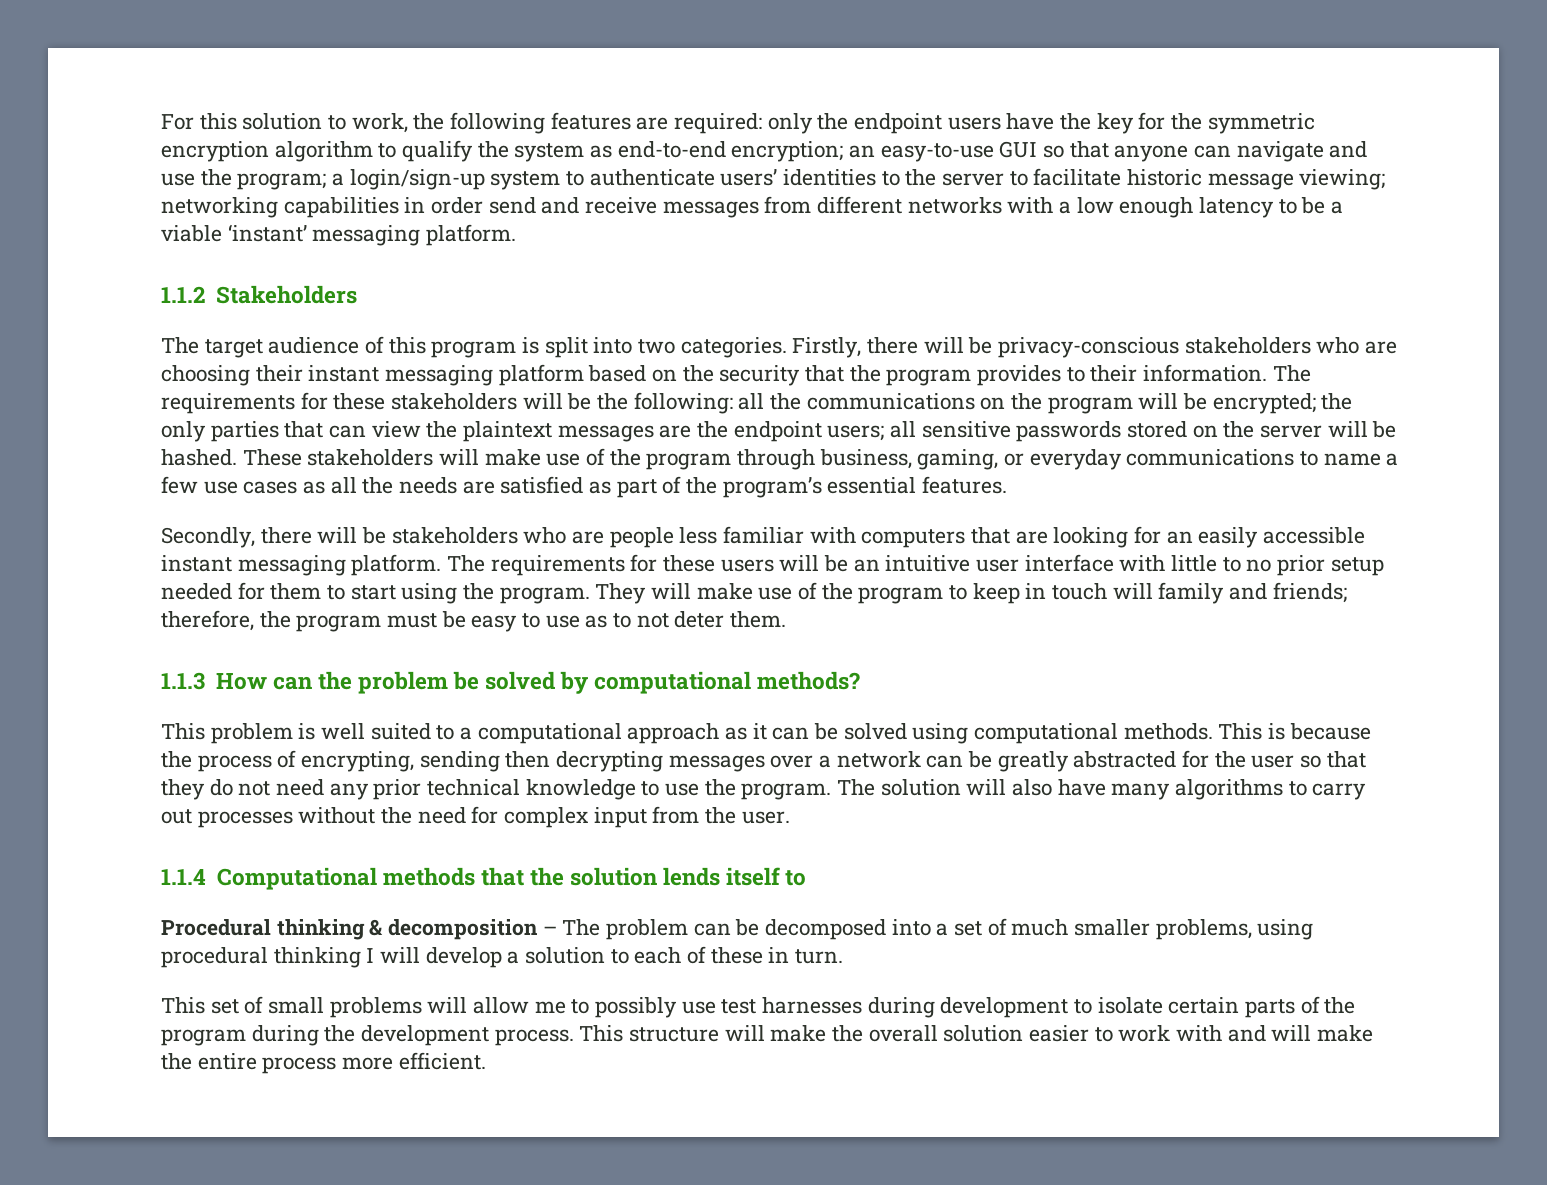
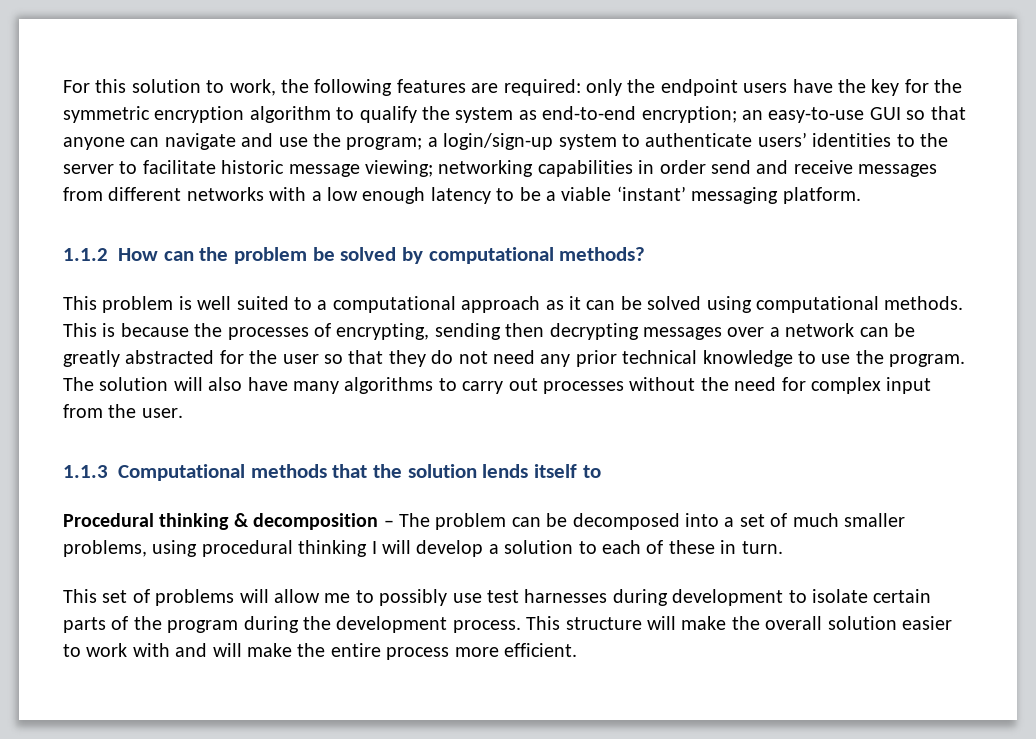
[215,285,357,304] [161,336,1398,358] [161,364,1311,386] [161,392,1353,414] [161,421,1397,442] [161,448,1399,470] [161,476,1008,498] [161,526,1366,548] [161,554,1384,576] [161,582,1347,604] [161,610,787,632] [161,672,205,690] Stakeholders // The target audience of this program is split into two categories. Firstly, there will be privacy-conscious stakeholders who are choosing their instant messaging platform based on the security that the program provides to their information. The requirements for these stakeholders will be the following: all the communications on the program will be encrypted; the only parties that can view the plaintext messages are the endpoint users; all sensitive passwords stored on the server will be hashed. These stakeholders will make use of the program through business, gaming, or everyday communications to name a few use cases as all the needs are satisfied as part of the program’s essential features. // Secondly, there will be stakeholders who are people less familiar with computers that are looking for an easily accessible instant messaging platform. The requirements for these users will be an intuitive user interface with little to no prior setup needed for them to start using the program. They will make use of the program to keep in touch will family and friends; therefore, the program must be easy to use as to not deter them. // 1.1.3 -> (108, 254) none
[197,755,272,772] process -> [227,327,309,340] processes
[161,869,206,885] 1.1.4 -> [63,465,108,478] 1.1.3
[268,997,325,1014] small -> (150, 596) none

